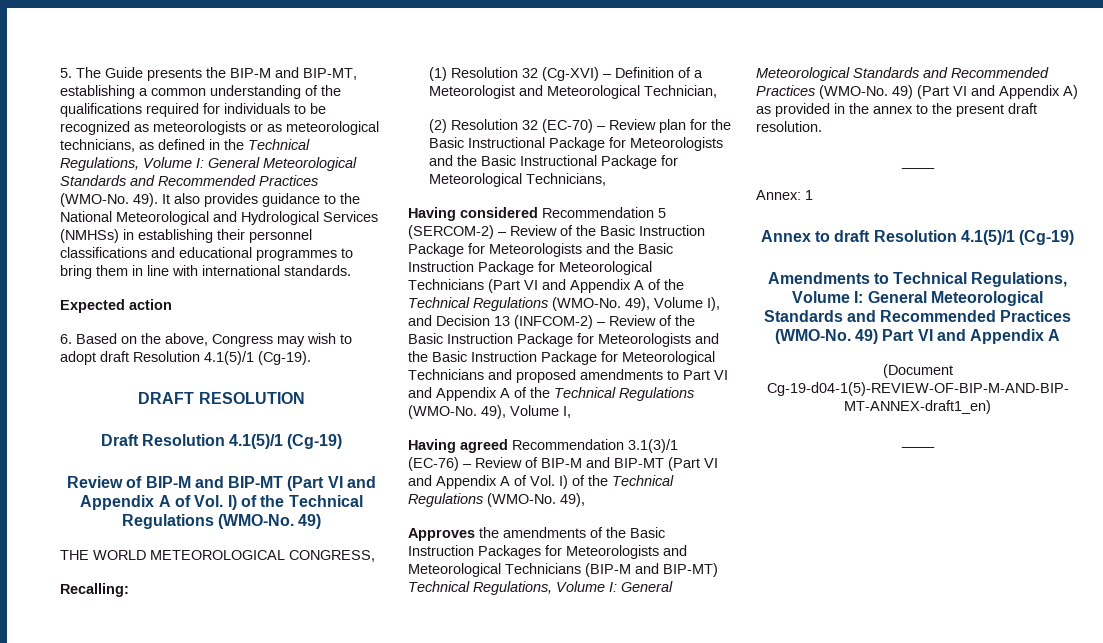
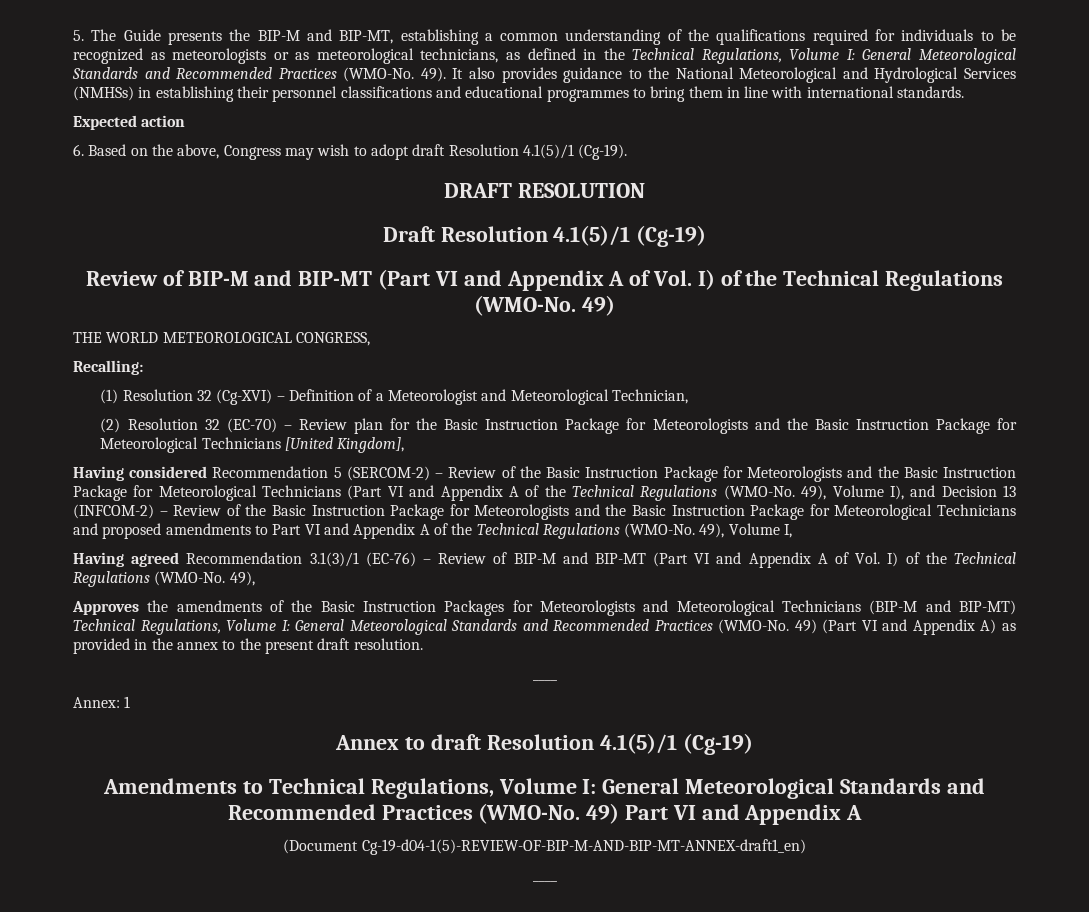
[467,137,723,151] [428,155,678,169] [428,173,606,187] Instructional Package for Meteorologists and the Basic Instructional Package for Meteorological Technicians, -> [485,418,1018,434] [100,437,405,453] Instruction Package for Meteorologists and the Basic Instruction Package for Meteorological Technicians [United Kingdom],

